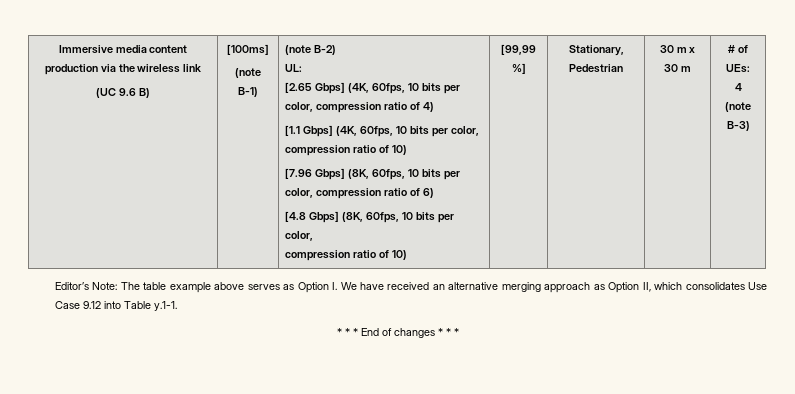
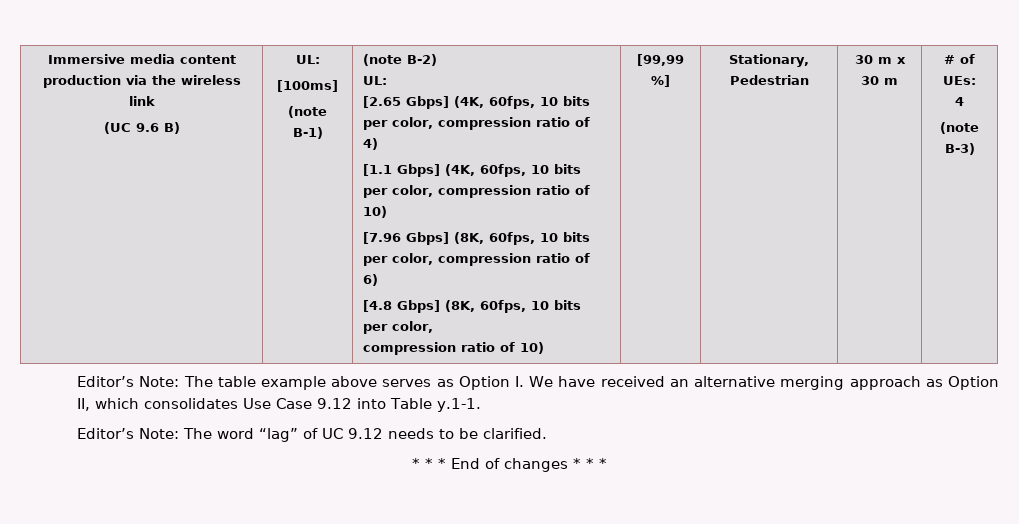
(150, 93) none -> [295,55,320,64] UL: //
(177, 306) none -> [77,428,548,442] // Editor’s Note: The word “lag” of UC 9.12 needs to be clarified.

